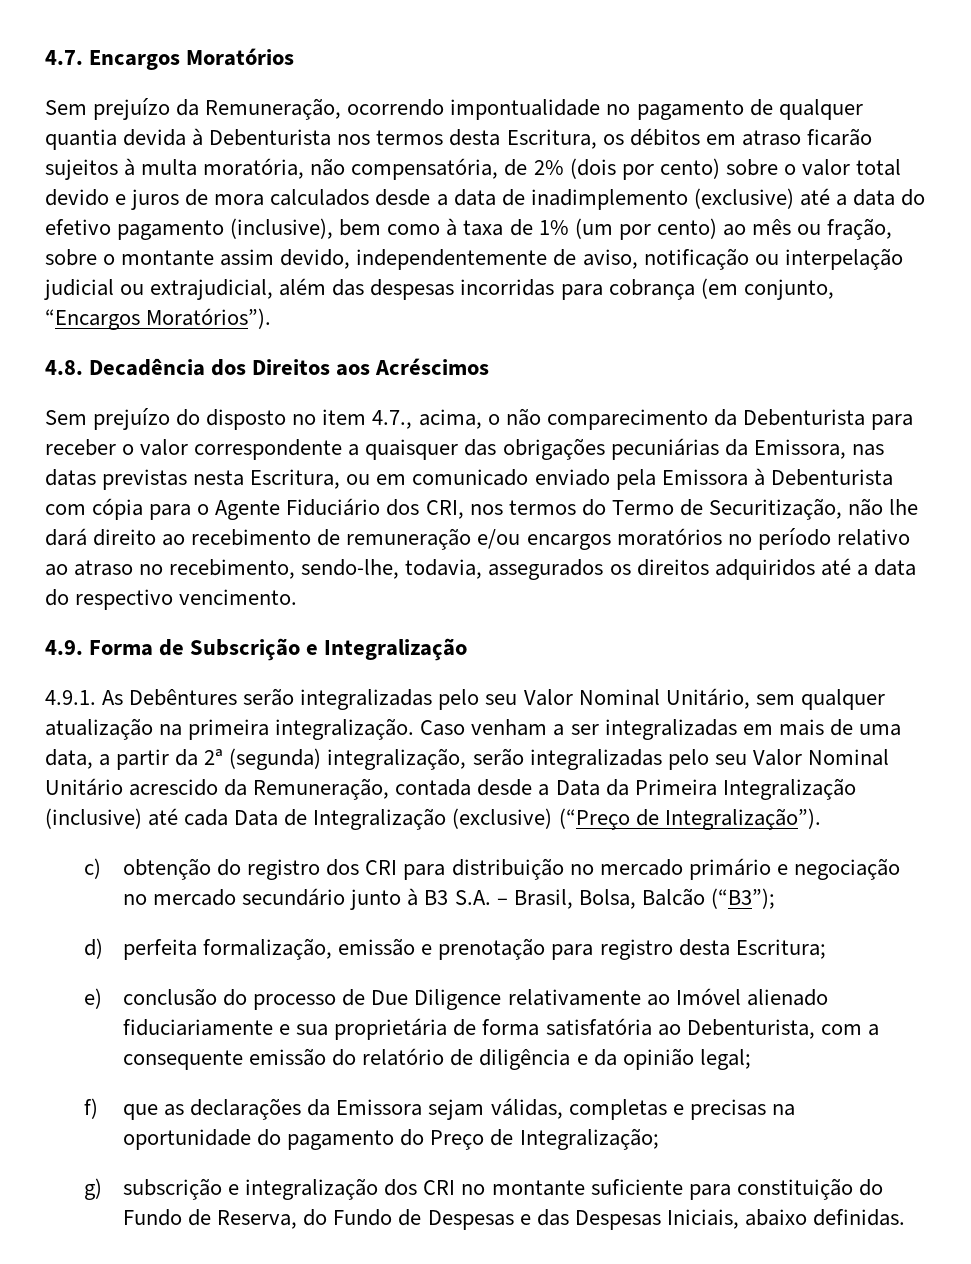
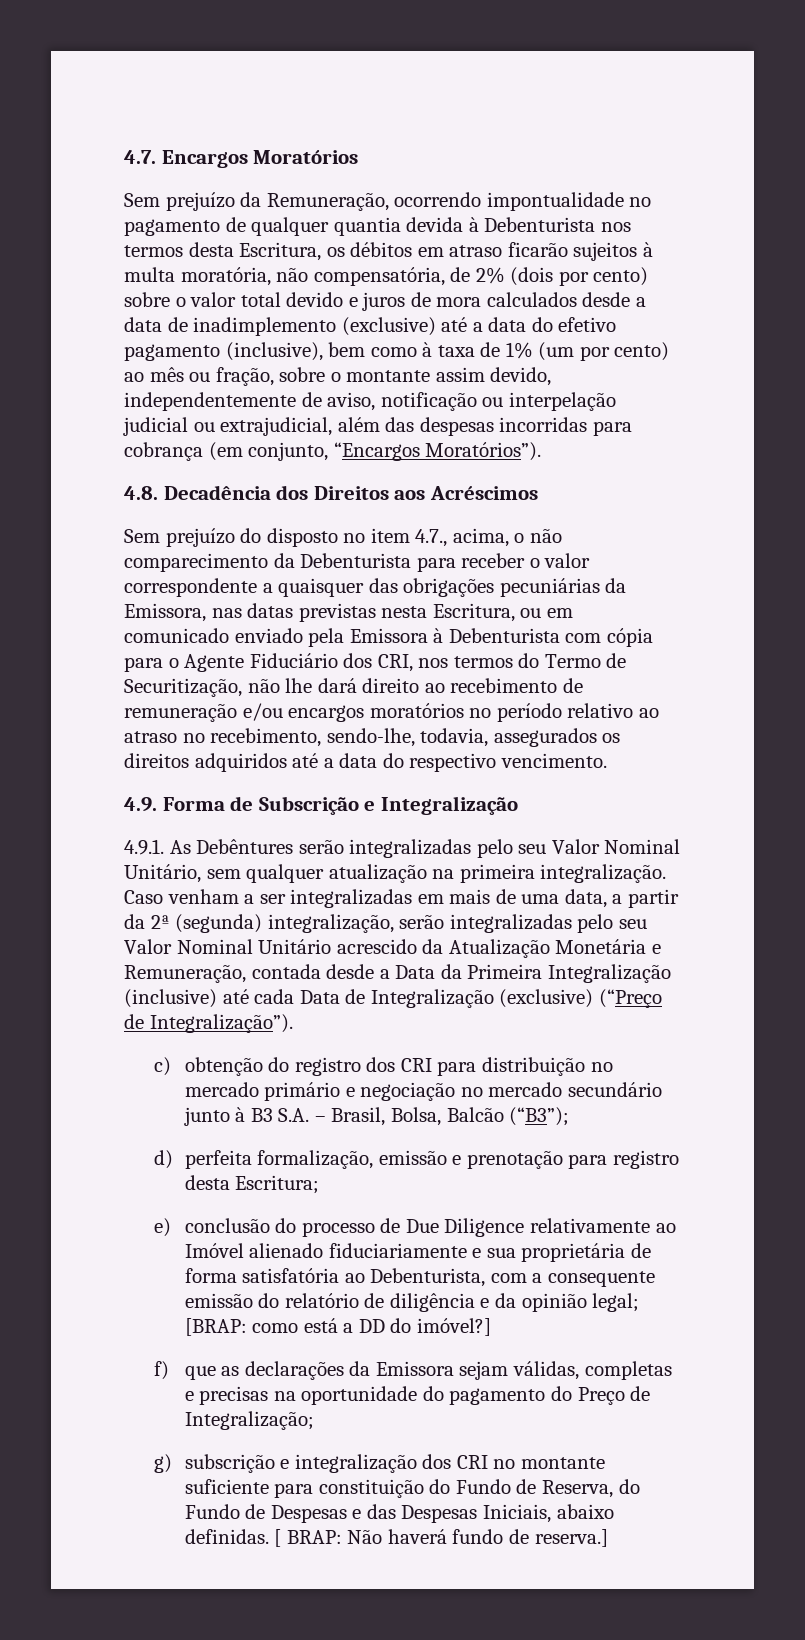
(248, 787) none -> [448,939,661,958] Atualização Monetária e
(751, 1059) none -> [184,1318,492,1336] [BRAP: como está a DD do imóvel?]
(905, 1217) none -> [274,1529,608,1547] [ BRAP: Não haverá fundo de reserva.]

